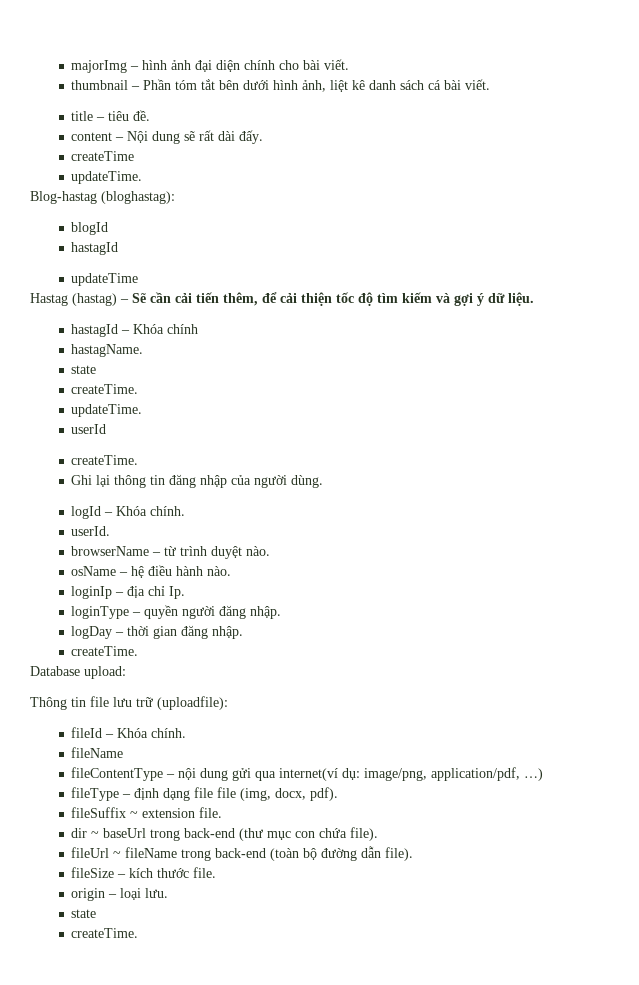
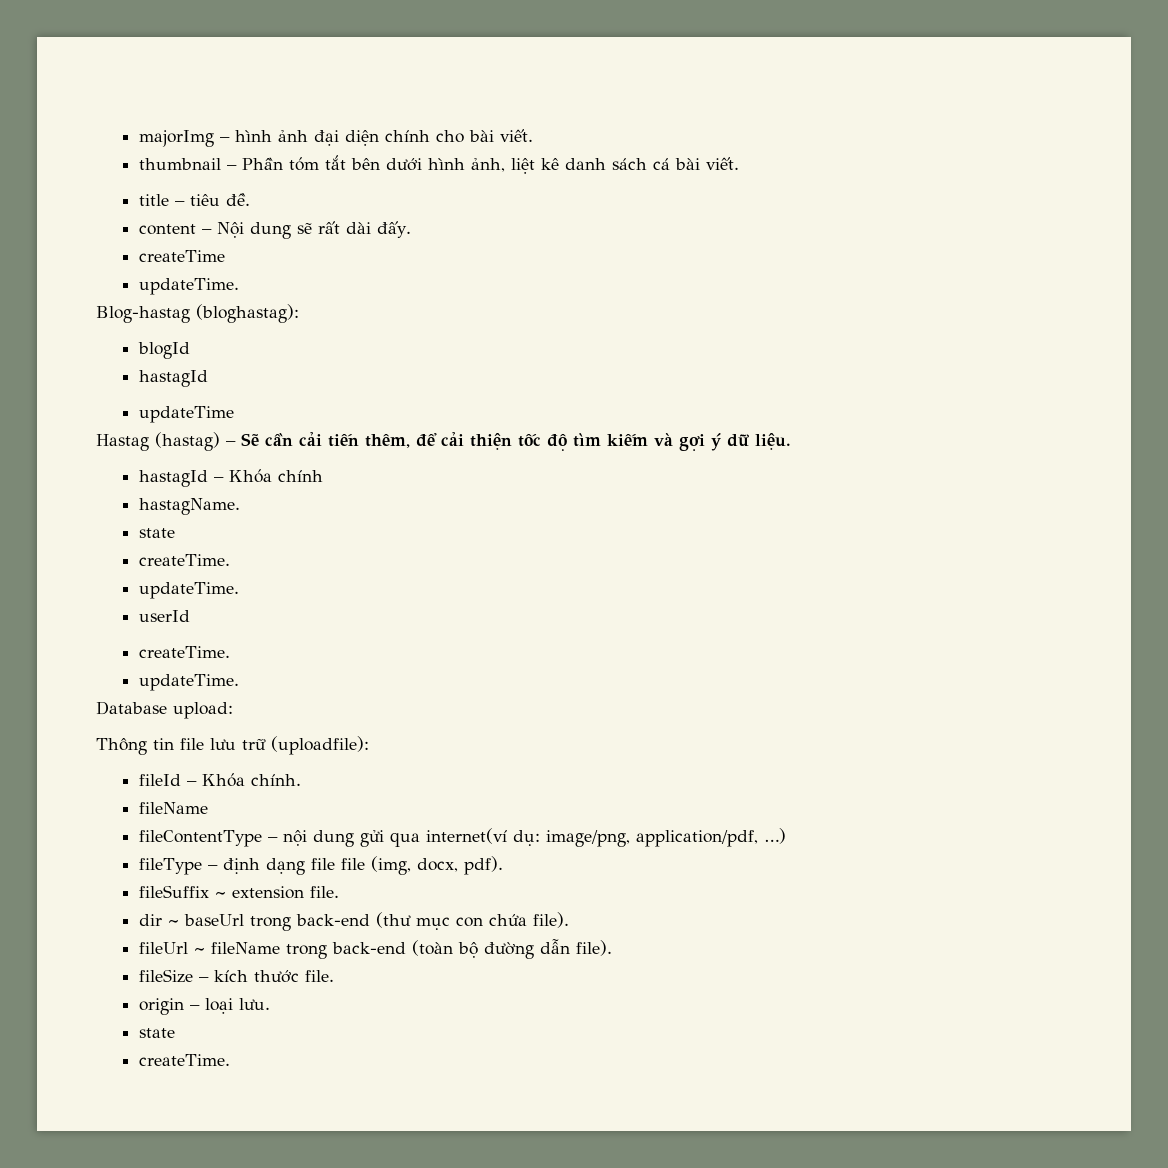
[71,474,324,488] [71,506,186,519] [71,526,111,536] [71,546,271,559] [71,565,232,578] [71,586,186,599] [71,605,282,619] [71,625,244,639] [71,646,139,656] Ghi lại thông tin đăng nhập của người dùng. // logId – Khóa chính. // userId. // browserName – từ trình duyệt nào. // osName – hệ điều hành nào. // loginIp – địa chỉ Ip. // loginType – quyền người đăng nhập. // logDay – thời gian đăng nhập. // createTime. -> [139,674,240,691] updateTime.

